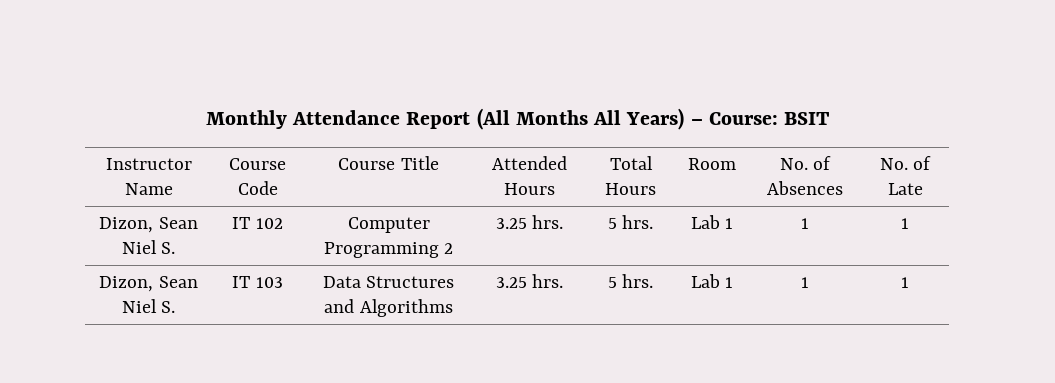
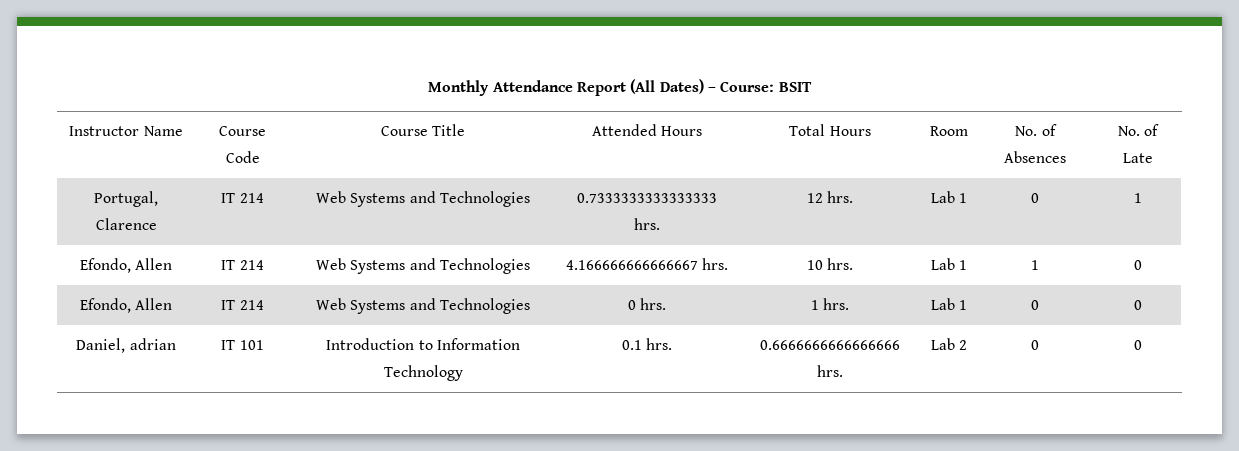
[515,108,685,130] Months All Years) -> [659,79,704,94] Dates)
[99,217,198,233] [121,240,176,254] [232,217,283,229] [347,217,430,233] [323,242,454,258] [495,215,564,229] [607,215,654,229] [690,215,734,229] [801,218,809,229] [901,218,909,229] [99,276,198,292] [121,299,176,313] [232,276,283,288] [322,276,455,288] [324,299,453,317] [495,274,564,288] [607,274,654,288] [690,274,734,288] [801,277,809,288] [901,277,909,288] Dizon, Sean Niel S. | IT 102 | Computer Programming 2 | 3.25 hrs. | 5 hrs. | Lab 1 | 1 | 1 // Dizon, Sean Niel S. | IT 103 | Data Structures and Algorithms | 3.25 hrs. | 5 hrs. | Lab 1 | 1 | 1 -> [94,191,158,207] [95,218,157,230] [221,193,264,203] [316,191,530,207] [577,193,717,203] [634,218,660,230] [806,191,854,203] [930,191,968,203] [1031,193,1039,203] [1133,193,1142,203] [79,258,173,273] [221,260,264,270] [316,258,530,274] [565,258,729,270] [806,258,854,270] [930,258,968,270] [1031,260,1039,270] [1133,260,1142,270] [79,298,173,313] [221,300,264,310] [316,298,530,314] [627,298,667,310] [810,298,850,310] [930,298,968,310] [1031,300,1039,310] [1133,300,1142,310] [76,338,176,353] [221,340,264,350] [326,338,520,350] [383,365,463,381] [621,338,673,350] [760,340,900,350] [817,365,843,377] [930,338,968,350] [1031,340,1039,350] [1133,340,1142,350] Portugal, Clarence | IT 214 | Web Systems and Technologies | 0.7333333333333333 hrs. | 12 hrs. | Lab 1 | 0 | 1 // Efondo, Allen | IT 214 | Web Systems and Technologies | 4.166666666666667 hrs. | 10 hrs. | Lab 1 | 1 | 0 // Efondo, Allen | IT 214 | Web Systems and Technologies | 0 hrs. | 1 hrs. | Lab 1 | 0 | 0 // Daniel, adrian | IT 101 | Introduction to Information Technology | 0.1 hrs. | 0.6666666666666666 hrs. | Lab 2 | 0 | 0

